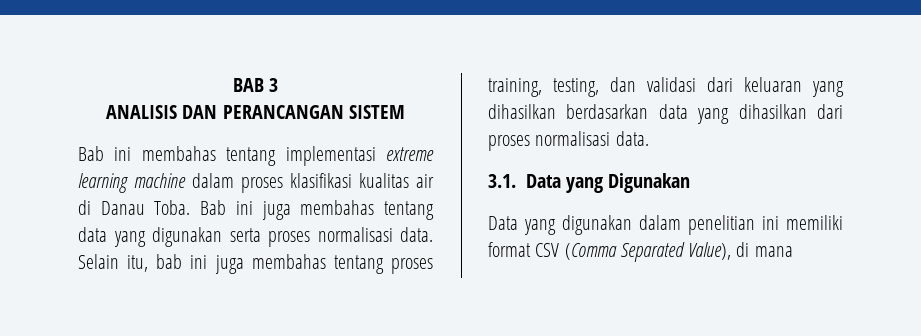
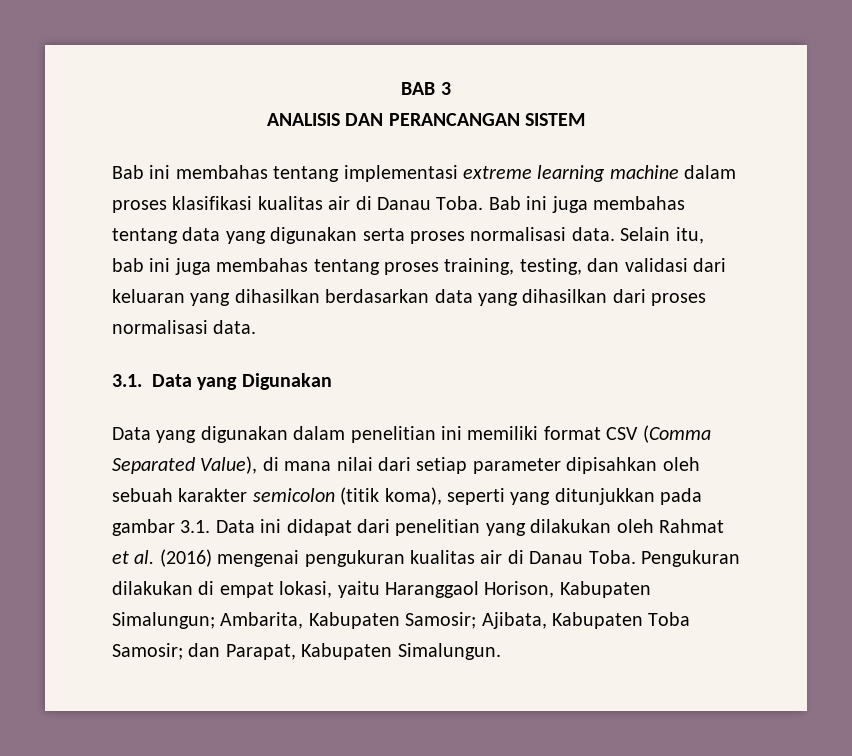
(793, 251) none -> [336,457,700,474] [112,487,703,505] [112,519,724,536] [112,549,740,567] [112,581,651,598] [112,612,691,629] [112,643,501,660] nilai dari setiap parameter dipisahkan oleh sebuah karakter semicolon (titik koma), seperti yang ditunjukkan pada gambar 3.1. Data ini didapat dari penelitian yang dilakukan oleh Rahmat et al. (2016) mengenai pengukuran kualitas air di Danau Toba. Pengukuran dilakukan di empat lokasi, yaitu Haranggaol Horison, Kabupaten Simalungun; Ambarita, Kabupaten Samosir; Ajibata, Kabupaten Toba Samosir; dan Parapat, Kabupaten Simalungun.

